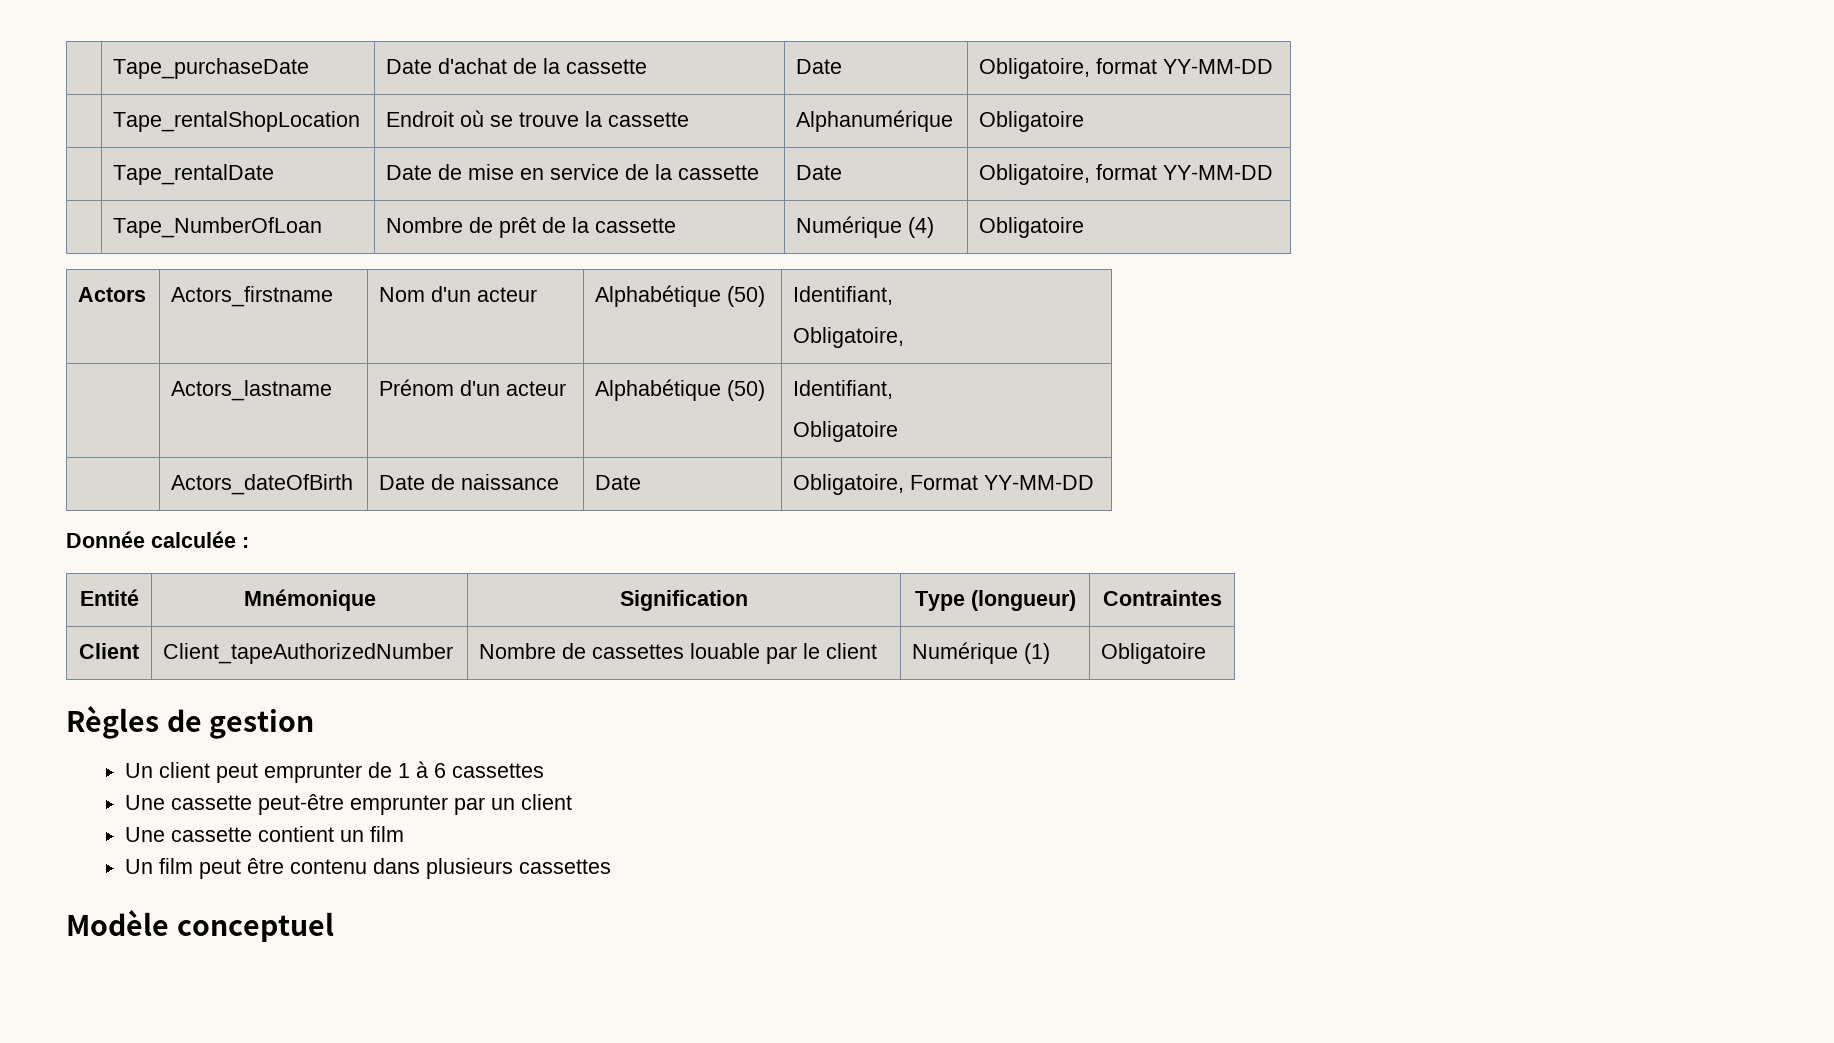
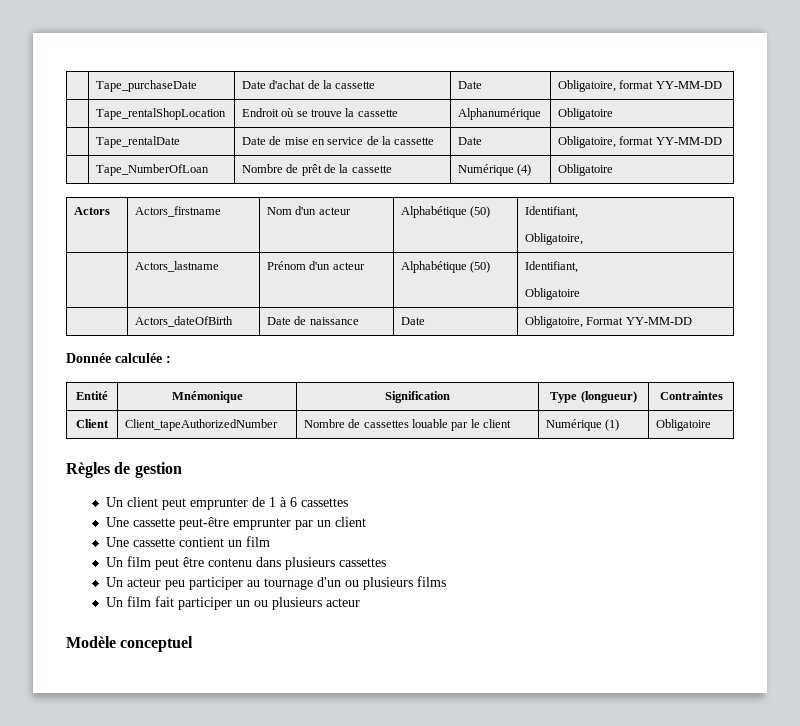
(612, 866) none -> [105,576,446,590] [105,596,360,610] // Un acteur peu participer au tournage d'un ou plusieurs films // Un film fait participer un ou plusieurs acteur

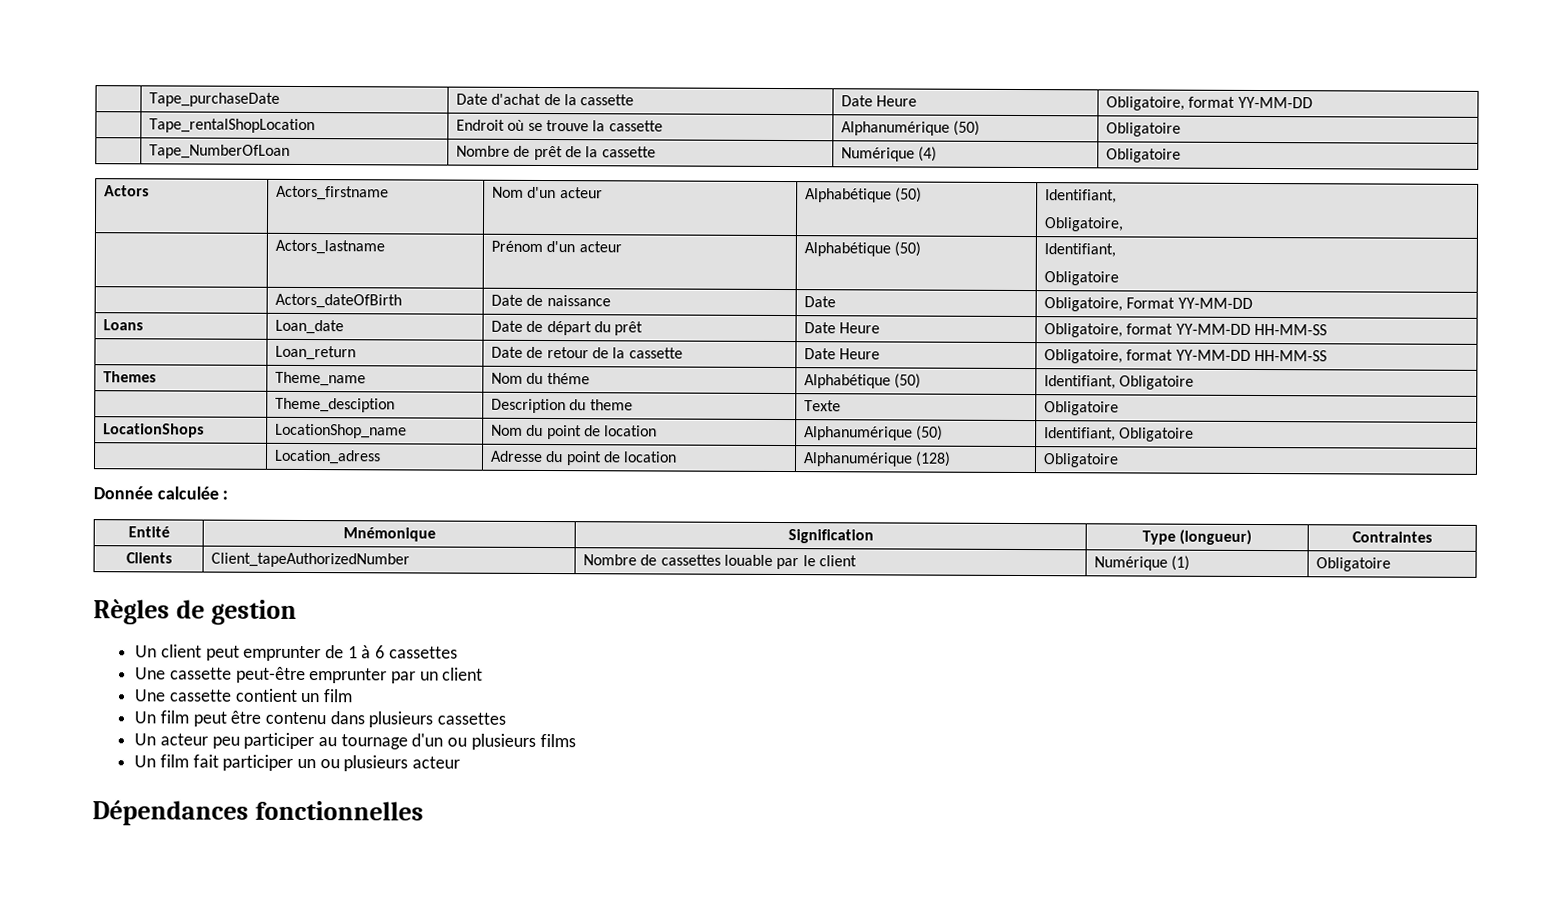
(482, 85) none -> [876,95,918,107] Heure
[557,108,613,120] [95,136,180,148] [241,136,435,145] [457,137,482,145] [557,136,722,148] | Obligatoire // | Tape_rentalDate | Date de mise en service de la cassette | Date | Obligatoire, format YY-MM-DD -> [953,120,981,136] [1106,122,1182,137] (50) | Obligatoire
(692, 321) none -> [103,319,144,331] [275,319,345,335] [491,320,644,336] [804,322,881,334] [1044,323,1328,338] [275,345,357,361] [491,346,683,359] [804,348,881,360] [1044,349,1328,364] [103,371,157,383] [275,371,367,387] [491,372,590,385] [804,373,922,389] [1044,375,1195,390] [275,397,396,413] [491,398,633,414] [804,400,842,412] [1044,401,1120,416] [103,423,205,438] [275,423,408,439] [491,424,658,440] [804,425,944,441] [1044,427,1195,442] [274,449,382,465] [490,450,678,466] [803,451,952,467] [1043,453,1120,468] // Loans | Loan_date | Date de départ du prêt | Date Heure | Obligatoire, format YY-MM-DD HH-MM-SS // | Loan_return | Date de retour de la cassette | Date Heure | Obligatoire, format YY-MM-DD HH-MM-SS // Themes | Theme_name | Nom du théme | Alphabétique (50) | Identifiant, Obligatoire // | Theme_desciption | Description du theme | Texte | Obligatoire // LocationShops | LocationShop_name | Nom du point de location | Alphanumérique (50) | Identifiant, Obligatoire // | Location_adress | Adresse du point de location | Alphanumérique (128) | Obligatoire
[76,419,109,428] Client -> [125,552,172,564] Clients
[66,636,194,652] Modèle conceptuel -> [92,800,425,826] Dépendances fonctionnelles

